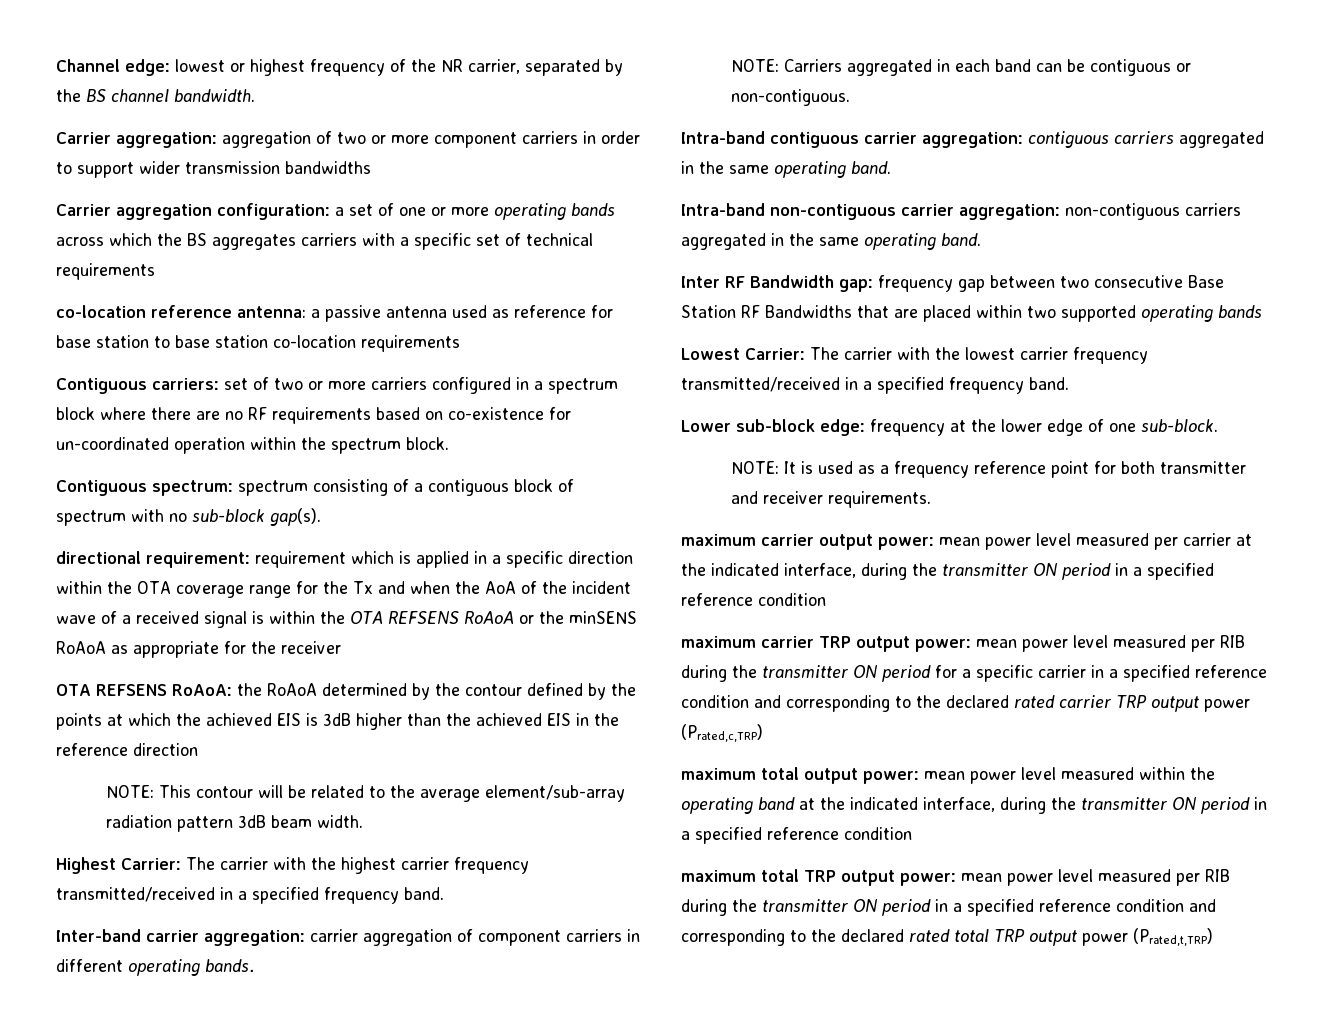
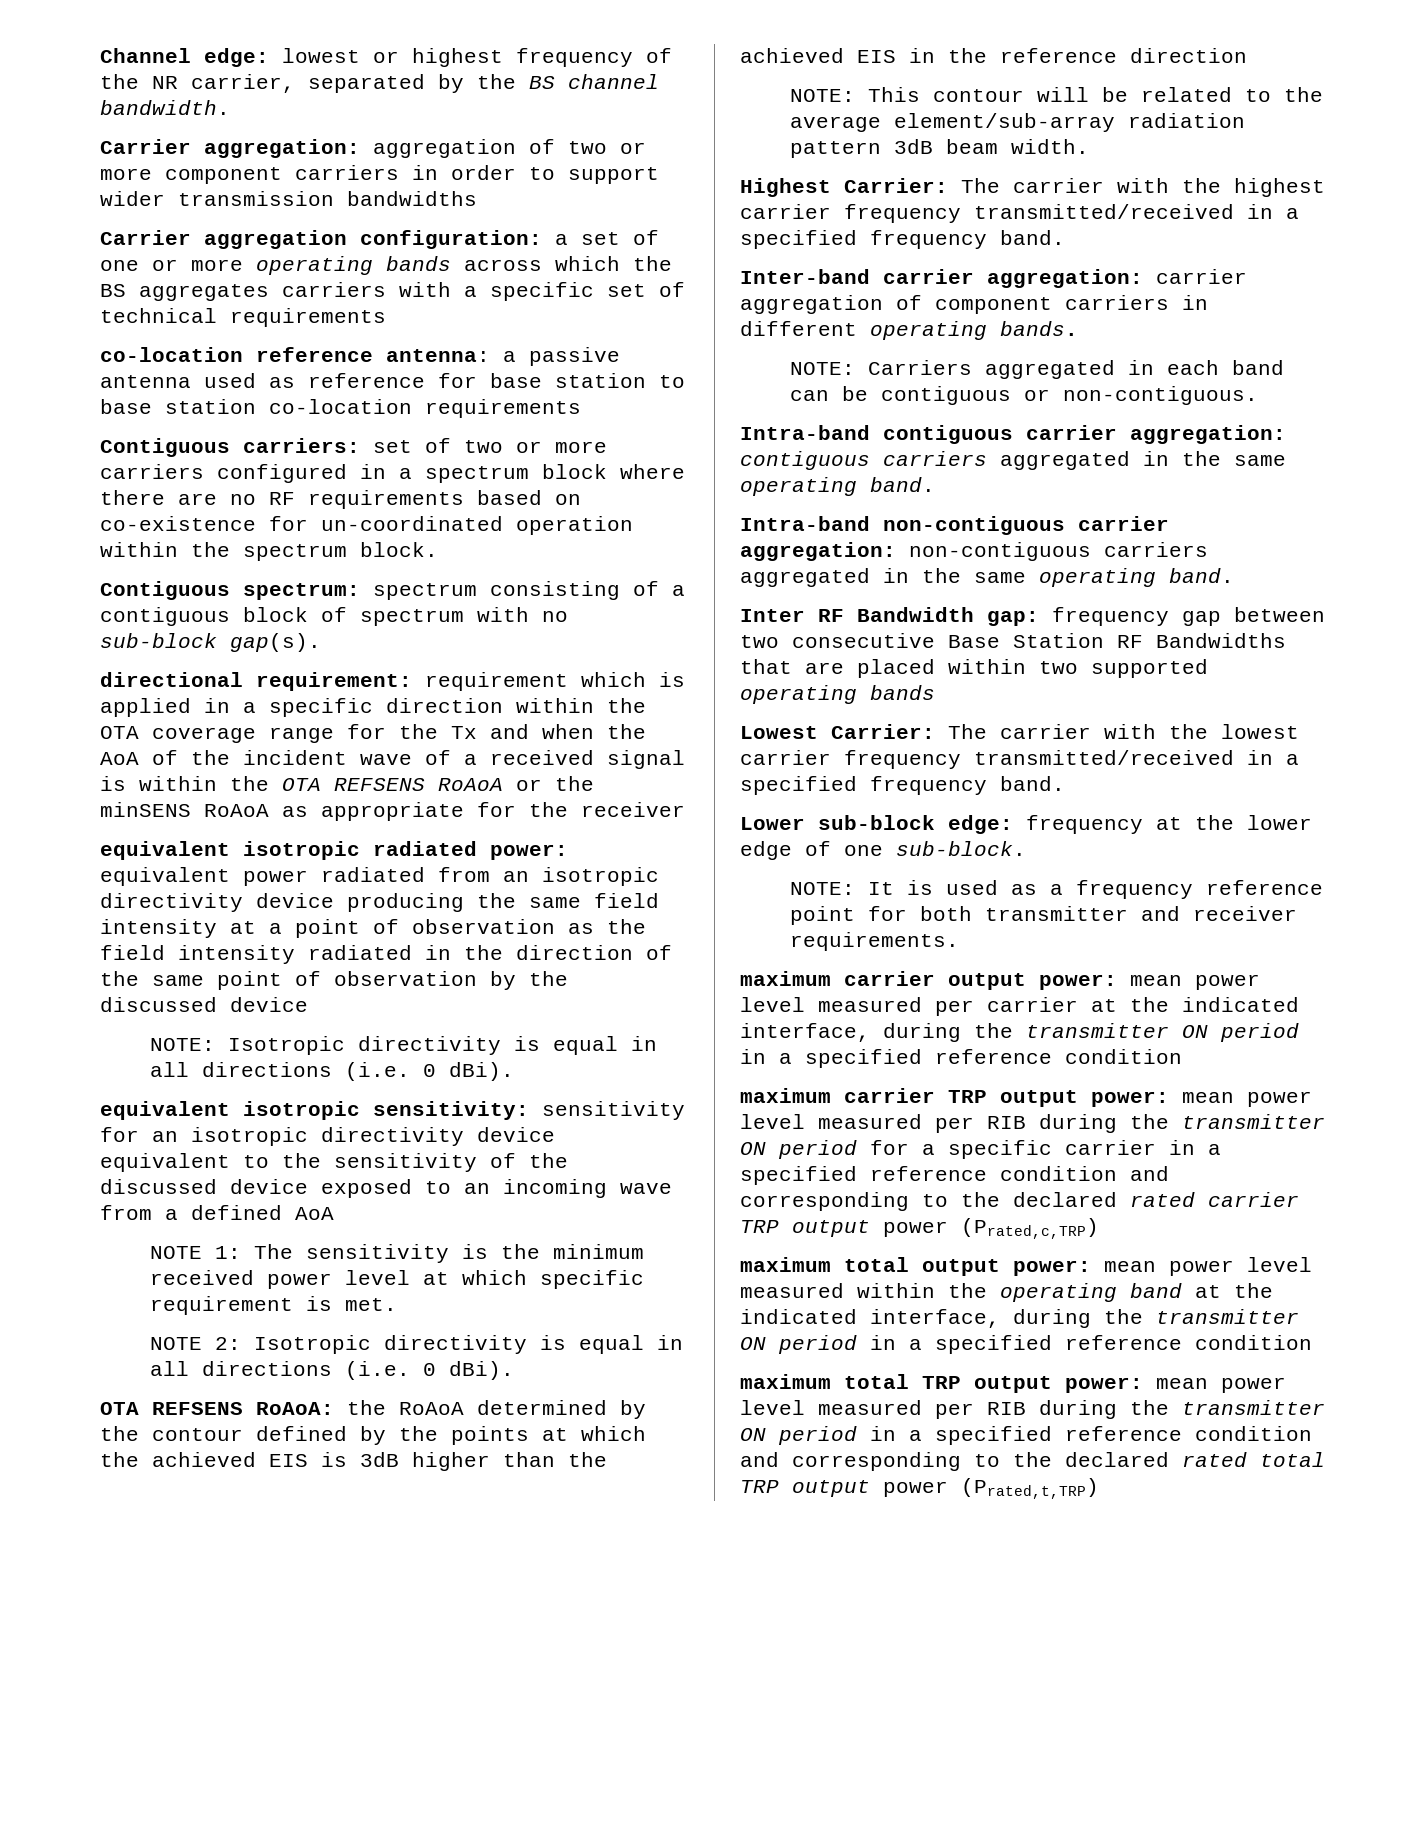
(341, 647) none -> [100,841,568,860] [100,867,659,886] [100,893,659,912] [100,919,646,938] [100,945,672,964] [100,971,568,990] [100,997,308,1012] [149,1036,657,1055] [149,1062,514,1081] [100,1101,685,1120] [100,1127,555,1146] [100,1153,568,1172] [100,1179,672,1198] [100,1205,334,1220] [149,1244,644,1263] [149,1270,644,1289] [149,1296,397,1315] [149,1335,683,1354] [149,1361,514,1380] // equivalent isotropic radiated power: equivalent power radiated from an isotropic directivity device producing the same field intensity at a point of observation as the field intensity radiated in the direction of the same point of observation by the discussed device // NOTE: Isotropic directivity is equal in all directions (i.e. 0 dBi). // equivalent isotropic sensitivity: sensitivity for an isotropic directivity device equivalent to the sensitivity of the discussed device exposed to an incoming wave from a defined AoA // NOTE 1: The sensitivity is the minimum received power level at which specific requirement is met. // NOTE 2: Isotropic directivity is equal in all directions (i.e. 0 dBi).

